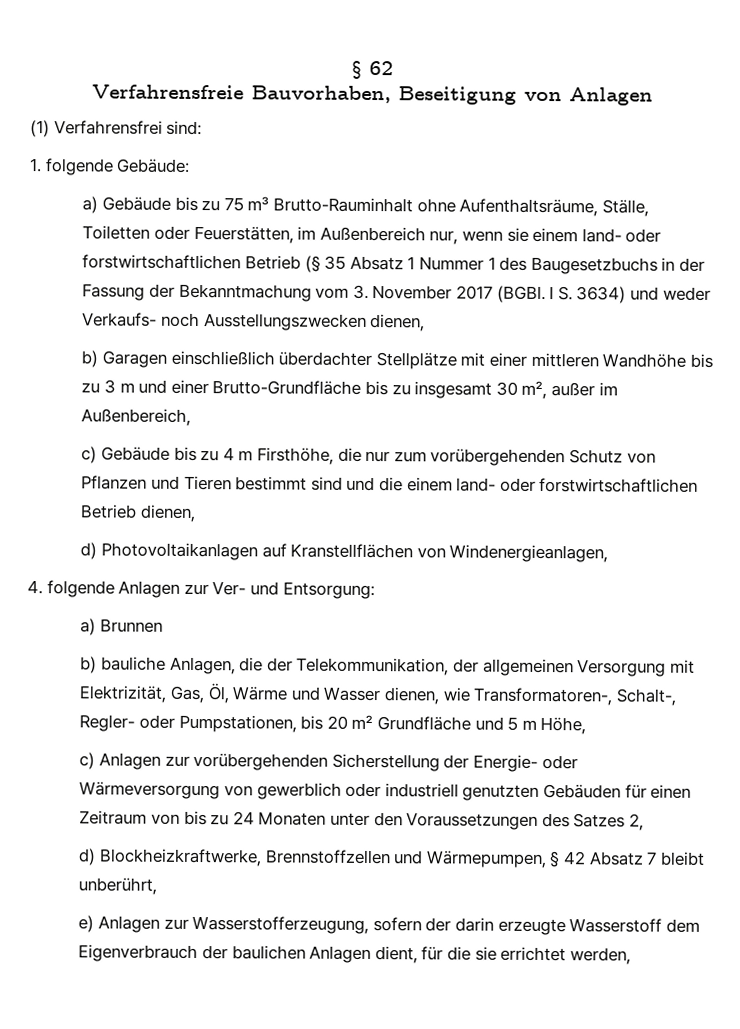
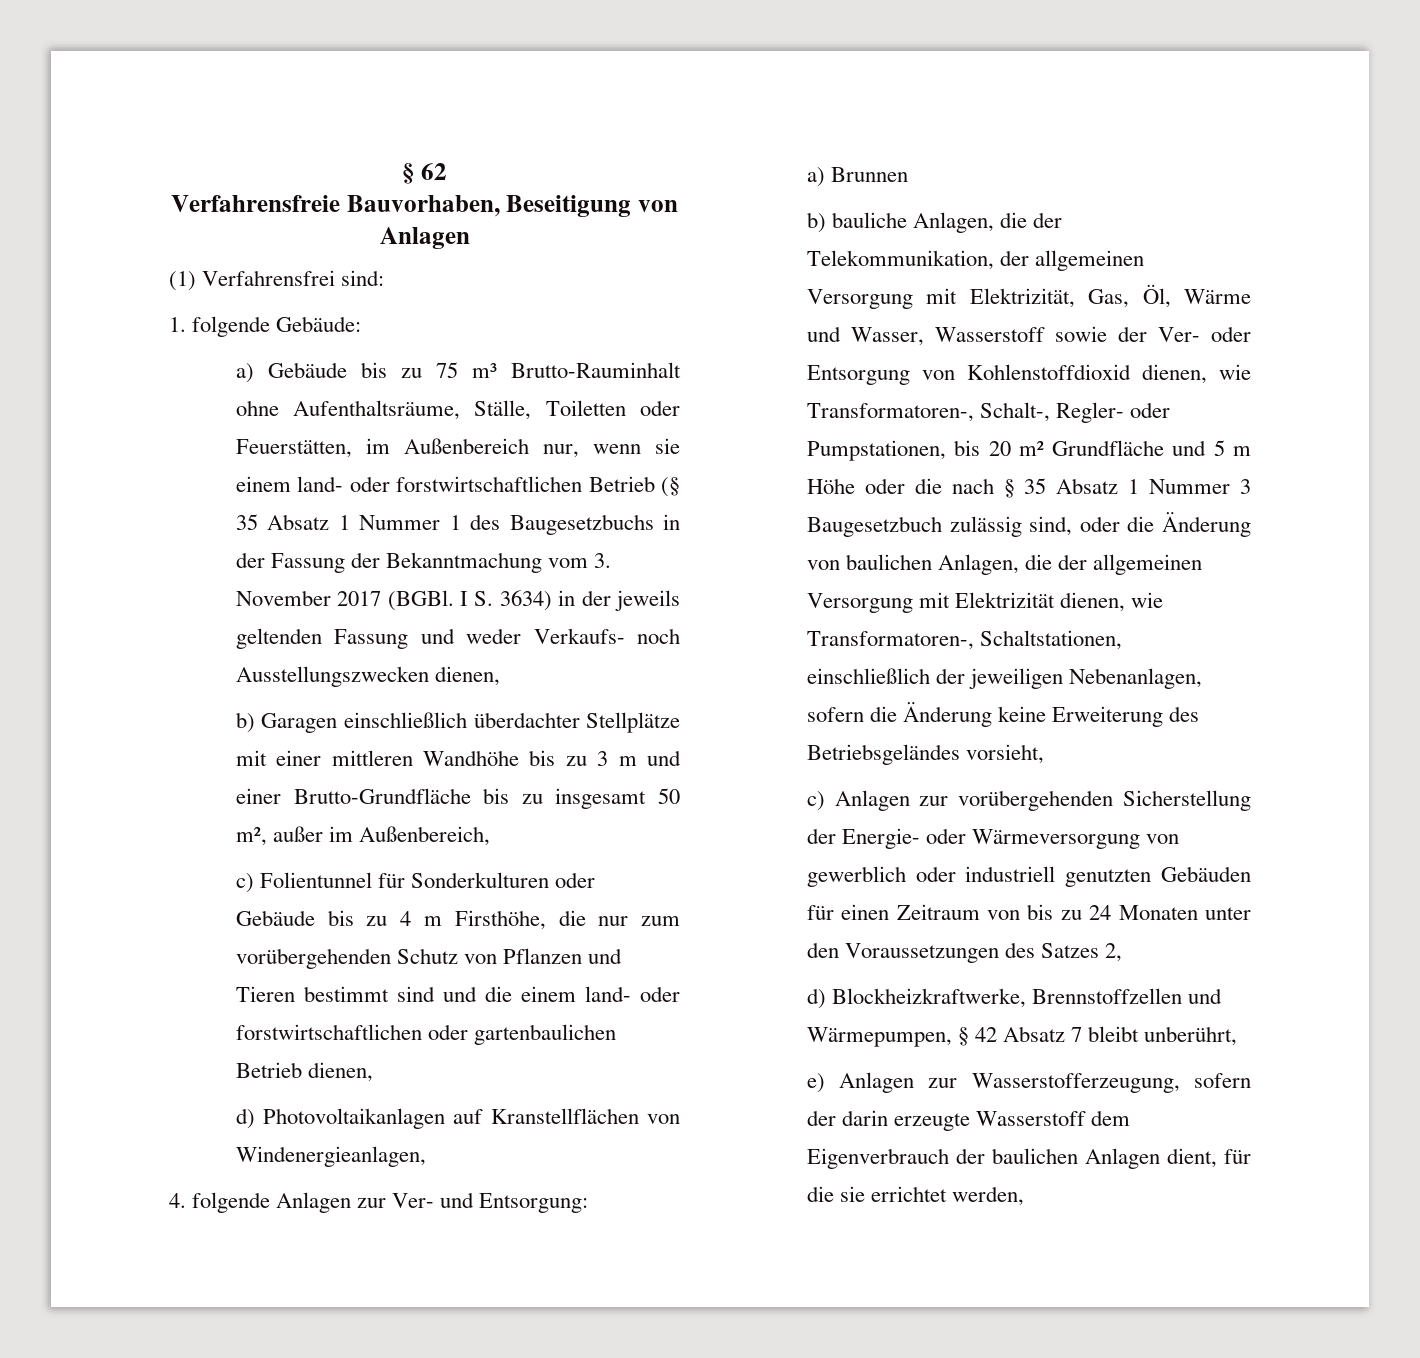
(627, 295) none -> [558,590,680,611] [235,628,409,649] in der jeweils geltenden Fassung
[495,381,518,396] 30 -> [658,788,681,804] 50
(98, 455) none -> [260,872,596,888] Folientunnel für Sonderkulturen oder
(699, 485) none -> [428,1024,617,1045] oder gartenbaulichen
[323,686,382,702] Wasser -> [850,326,1251,346] [806,364,1131,385] Wasser, Wasserstoff sowie der Ver- oder Entsorgung von Kohlenstoffdioxid
[540,716,587,735] Höhe, -> [806,478,1251,498] [806,512,1251,537] [806,554,1203,575] [806,592,1164,613] [806,630,1123,650] [806,668,1203,689] [806,702,1200,727] [806,744,1045,765] Höhe oder die nach § 35 Absatz 1 Nummer 3 Baugesetzbuch zulässig sind, oder die Änderung von baulichen Anlagen, die der allgemeinen Versorgung mit Elektrizität dienen, wie Transformatoren-, Schaltstationen, einschließlich der jeweiligen Nebenanlagen, sofern die Änderung keine Erweiterung des Betriebsgeländes vorsieht,

